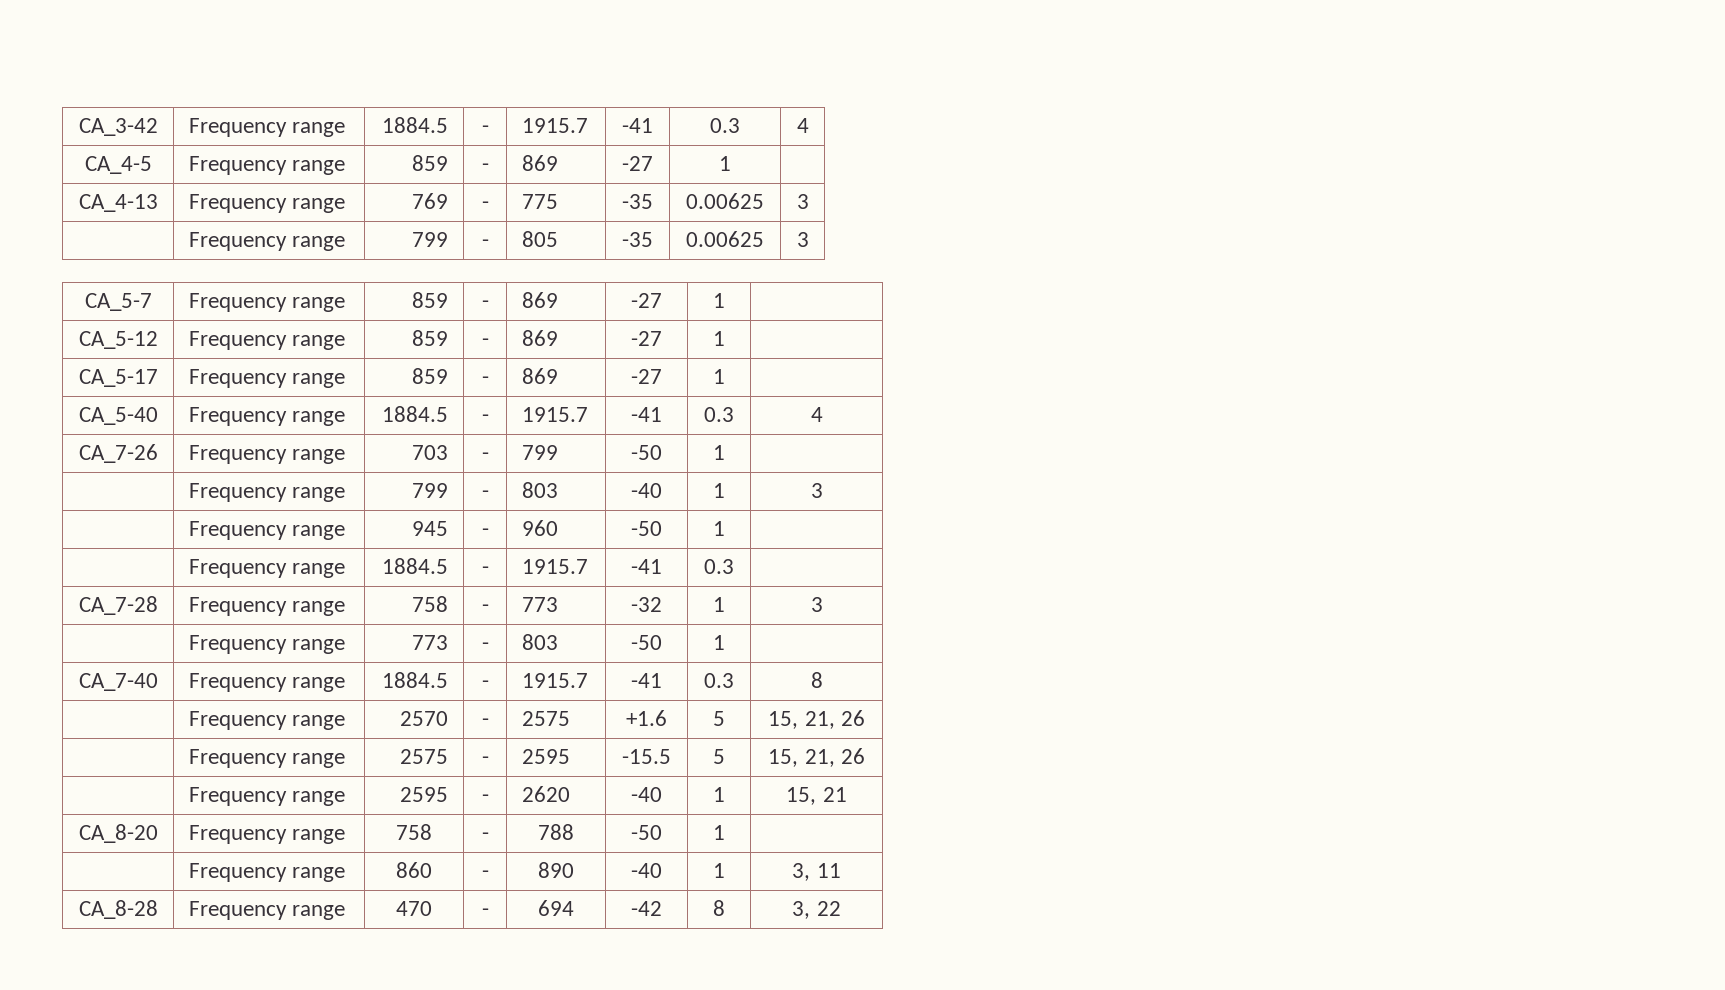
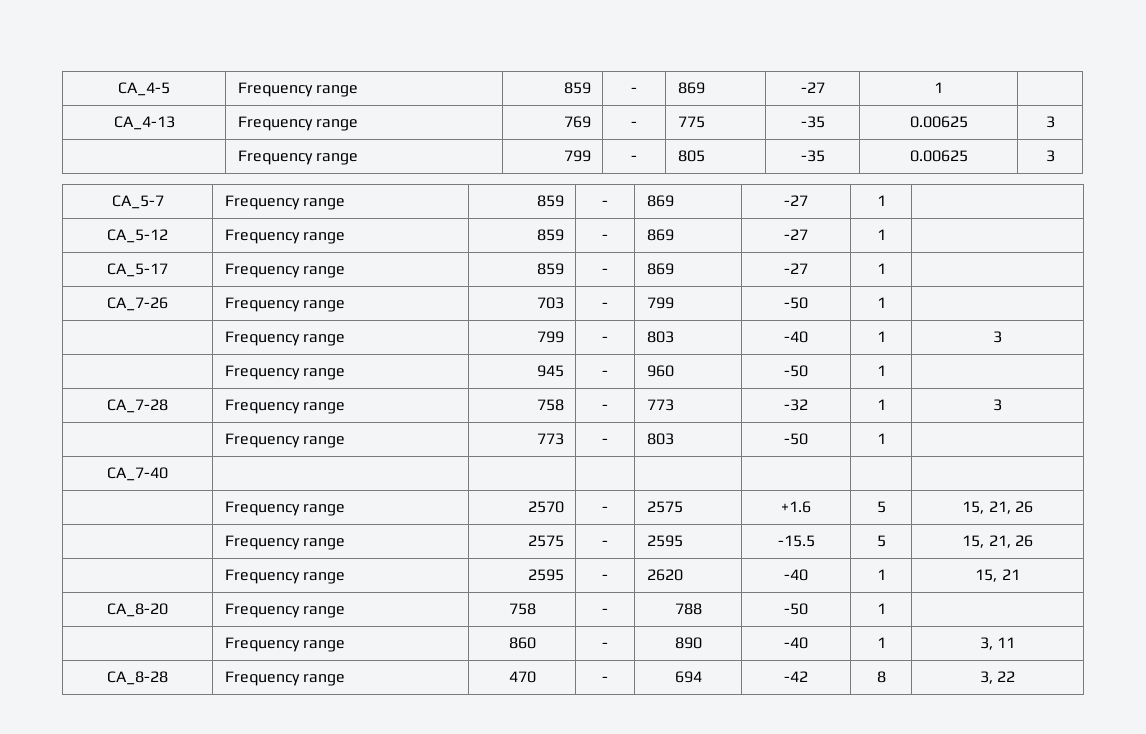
[78,118,158,136] [188,118,346,137] [382,117,449,133] [481,125,489,133] [521,118,588,133] [622,118,653,133] [710,118,740,133] [796,118,809,133] CA_3-42 | Frequency range | 1884.5 | - | 1915.7 | -41 | 0.3 | 4 // -> (118, 89) none
[78,407,158,425] [188,407,346,426] [382,406,449,422] [481,414,489,422] [521,407,588,422] [631,407,662,422] [704,407,734,422] [810,407,823,422] // CA_5-40 | Frequency range | 1884.5 | - | 1915.7 | -41 | 0.3 | 4 -> (886, 268) none
[188,559,346,578] [382,558,449,574] [481,566,489,574] [521,559,588,574] [631,559,662,574] [704,559,734,574] // | Frequency range | 1884.5 | - | 1915.7 | -41 | 0.3 | -> (886, 370) none
[188,673,346,692] [382,672,449,688] [481,680,489,688] [521,673,588,688] [631,673,662,688] [704,673,734,688] [810,672,823,688] Frequency range | 1884.5 | - | 1915.7 | -41 | 0.3 | 8 -> (168, 474) | | | | | |

